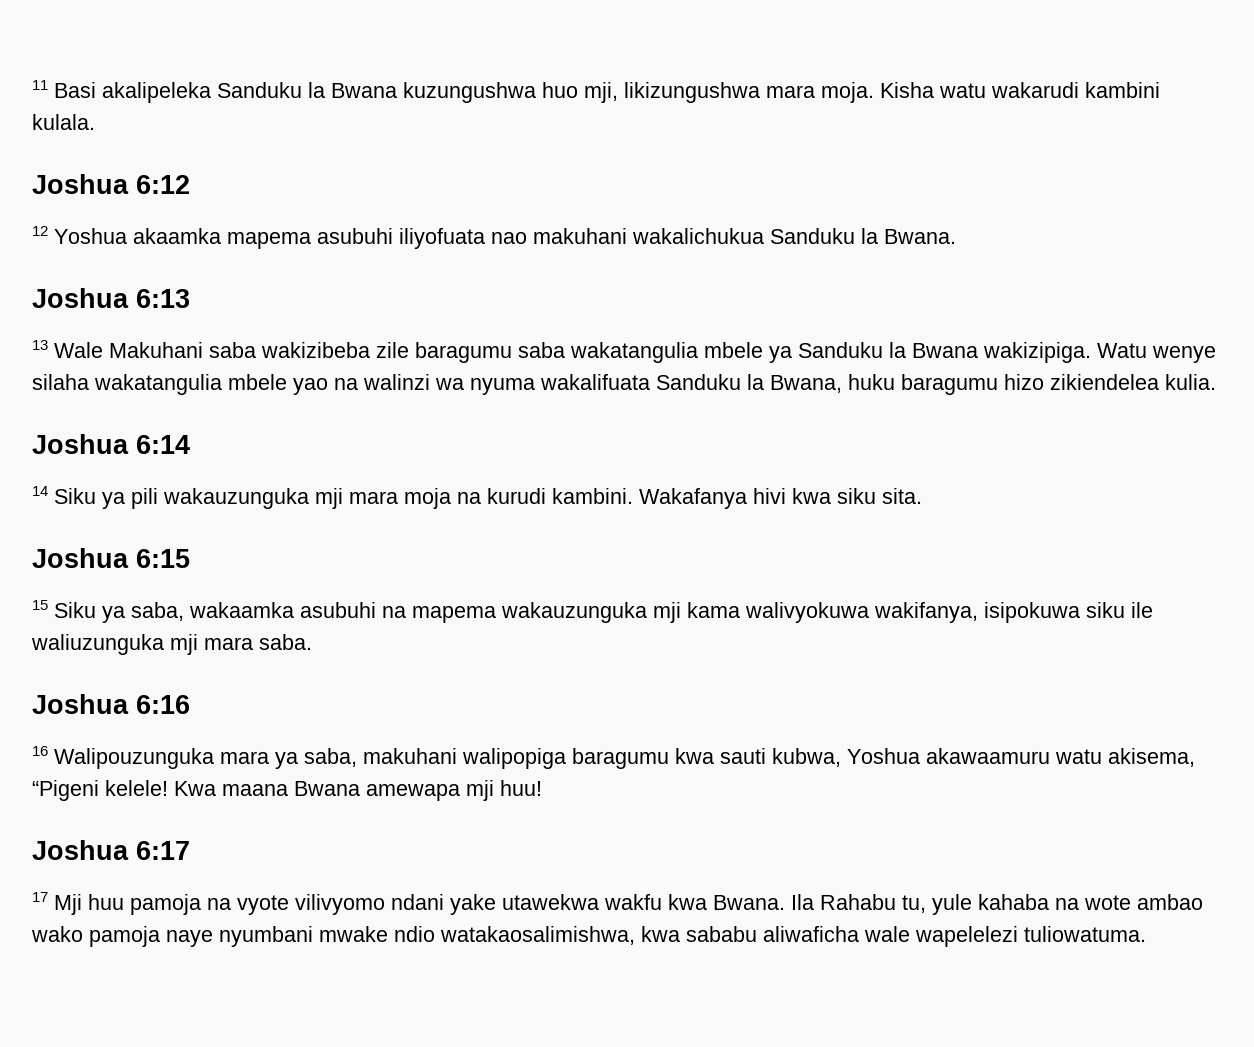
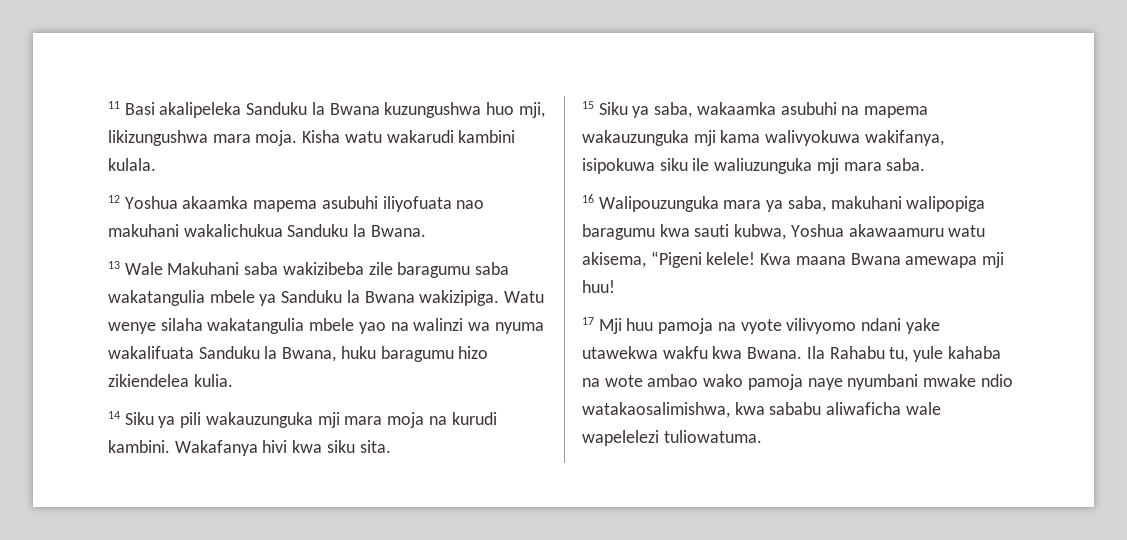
[32,174,190,194] // Joshua 6:12 -> (156, 164) none
[32,288,190,308] // Joshua 6:13 -> (426, 231) none
[32,434,190,454] // Joshua 6:14 -> (233, 380) none
[32,548,190,568] // Joshua 6:15 -> (391, 446) none
[32,694,190,714] // Joshua 6:16 -> (926, 164) none
[32,840,190,860] // Joshua 6:17 -> (615, 286) none

